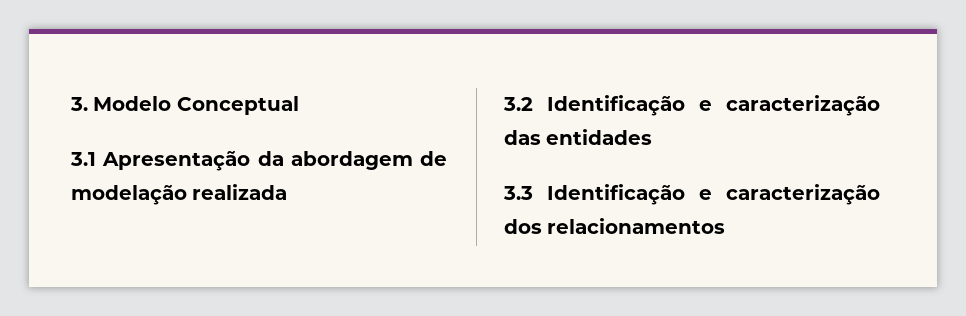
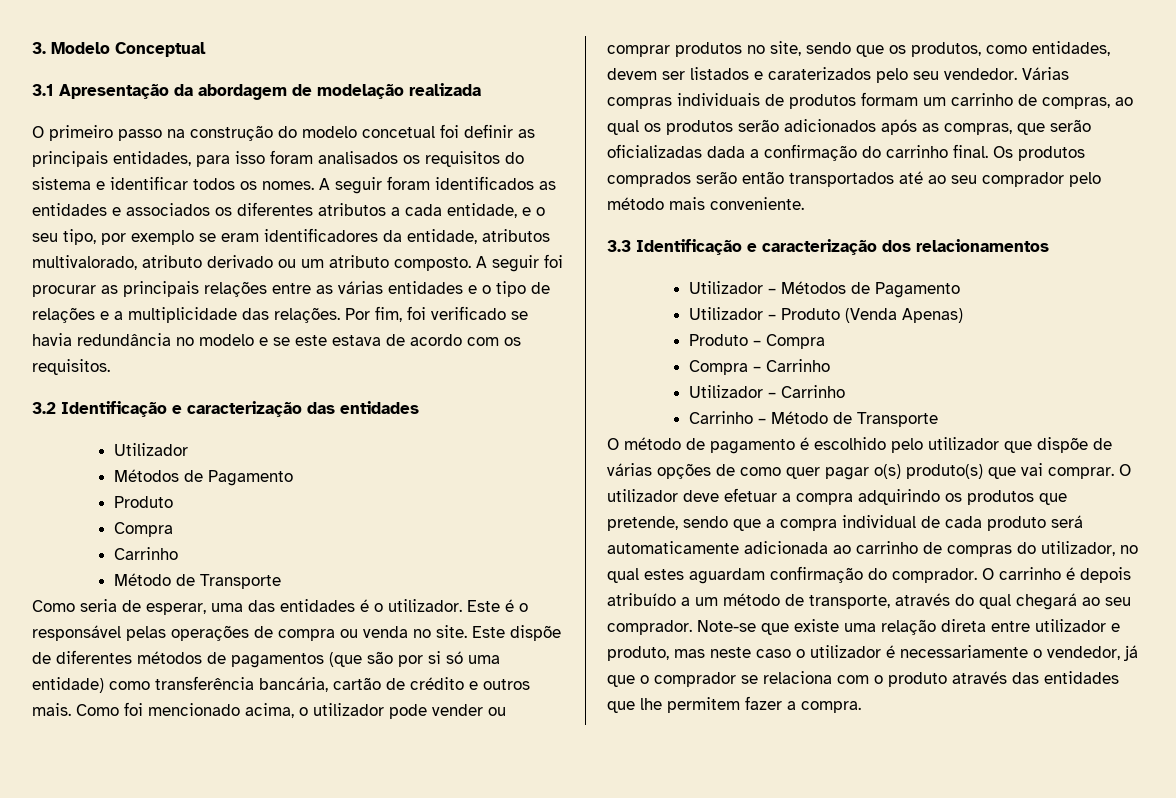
(288, 192) none -> [32,124,535,141] [32,150,524,167] [32,176,556,194] [32,202,545,218] [32,228,550,245] [32,254,563,272] [32,281,550,297] [32,306,528,323] [32,333,521,346] [32,359,110,375] // O primeiro passo na construção do modelo concetual foi definir as principais entidades, para isso foram analisados os requisitos do sistema e identificar todos os nomes. A seguir foram identificados as entidades e associados os diferentes atributos a cada entidade, e o seu tipo, por exemplo se eram identificadores da entidade, atributos multivalorado, atributo derivado ou um atributo composto. A seguir foi procurar as principais relações entre as várias entidades e o tipo de relações e a multiplicidade das relações. Por fim, foi verificado se havia redundância no modelo e se este estava de acordo com os requisitos.
(653, 137) none -> [114,443,189,456] [114,469,294,486] [114,496,174,508] [114,522,174,537] [114,547,179,560] [114,573,282,589] [32,599,528,615] [32,625,561,641] [32,650,500,668] [32,676,530,693] [32,702,506,719] [607,41,1110,57] [607,67,1069,83] [607,92,1133,109] [607,119,1091,135] [607,144,1085,161] [607,171,1101,187] [607,197,804,210] // Utilizador // Métodos de Pagamento // Produto // Compra // Carrinho // Método de Transporte // Como seria de esperar, uma das entidades é o utilizador. Este é o responsável pelas operações de compra ou venda no site. Este dispõe de diferentes métodos de pagamentos (que são por si só uma entidade) como transferência bancária, cartão de crédito e outros mais. Como foi mencionado acima, o utilizador pode vender ou comprar produtos no site, sendo que os produtos, como entidades, devem ser listados e caraterizados pelo seu vendedor. Várias compras individuais de produtos formam um carrinho de compras, ao qual os produtos serão adicionados após as compras, que serão oficializadas dada a confirmação do carrinho final. Os produtos comprados serão então transportados até ao seu comprador pelo método mais conveniente.
(726, 226) none -> [689,281,961,298] [689,307,964,323] [689,334,826,349] [689,359,831,375] [689,385,846,398] [689,411,939,427] [607,437,1112,454] [607,463,1131,480] [607,488,1067,505] [607,515,1083,531] [607,541,1138,557] [607,566,1131,584] [607,593,1131,610] [607,619,1120,635] [607,645,1138,661] [607,671,1119,687] [607,696,861,713] // Utilizador – Métodos de Pagamento // Utilizador – Produto (Venda Apenas) // Produto – Compra // Compra – Carrinho // Utilizador – Carrinho // Carrinho – Método de Transporte // O método de pagamento é escolhido pelo utilizador que dispõe de várias opções de como quer pagar o(s) produto(s) que vai comprar. O utilizador deve efetuar a compra adquirindo os produtos que pretende, sendo que a compra individual de cada produto será automaticamente adicionada ao carrinho de compras do utilizador, no qual estes aguardam confirmação do comprador. O carrinho é depois atribuído a um método de transporte, através do qual chegará ao seu comprador. Note-se que existe uma relação direta entre utilizador e produto, mas neste caso o utilizador é necessariamente o vendedor, já que o comprador se relaciona com o produto através das entidades que lhe permitem fazer a compra.

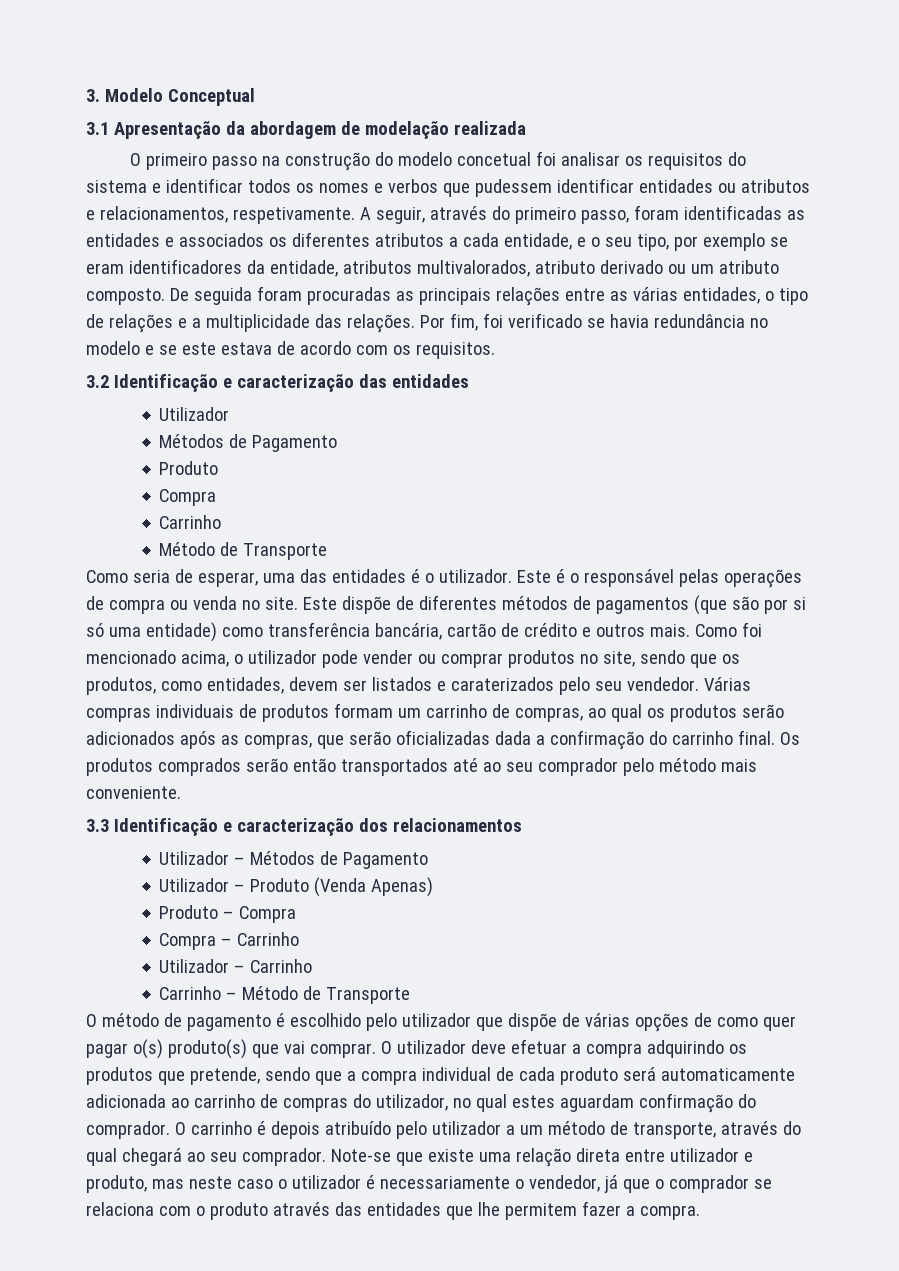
[464,124,535,138] [32,150,398,167] definir as principais entidades, para isso foram analisados -> [560,152,620,166] analisar
[262,176,534,194] nomes. A seguir foram identificados -> [318,178,810,197] [86,205,782,224] nomes e verbos que pudessem identificar entidades ou atributos e relacionamentos, respetivamente. A seguir, através do primeiro passo, foram identificadas
[32,255,137,270] multivalorado, -> [416,260,530,277] multivalorados,
[476,254,563,272] [32,285,96,297] A seguir foi procurar -> [169,286,391,305] De seguida foram procuradas
[388,281,477,294] entidades e -> [682,287,760,304] entidades,
(676, 599) none -> [395,1121,501,1139] pelo utilizador

